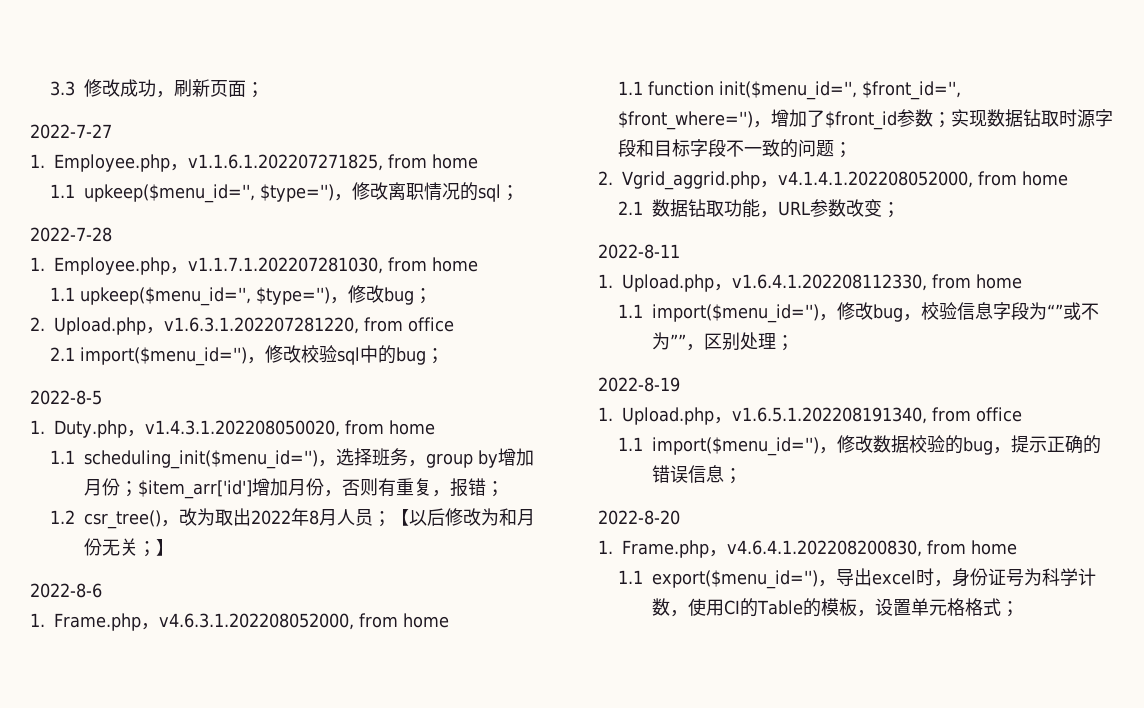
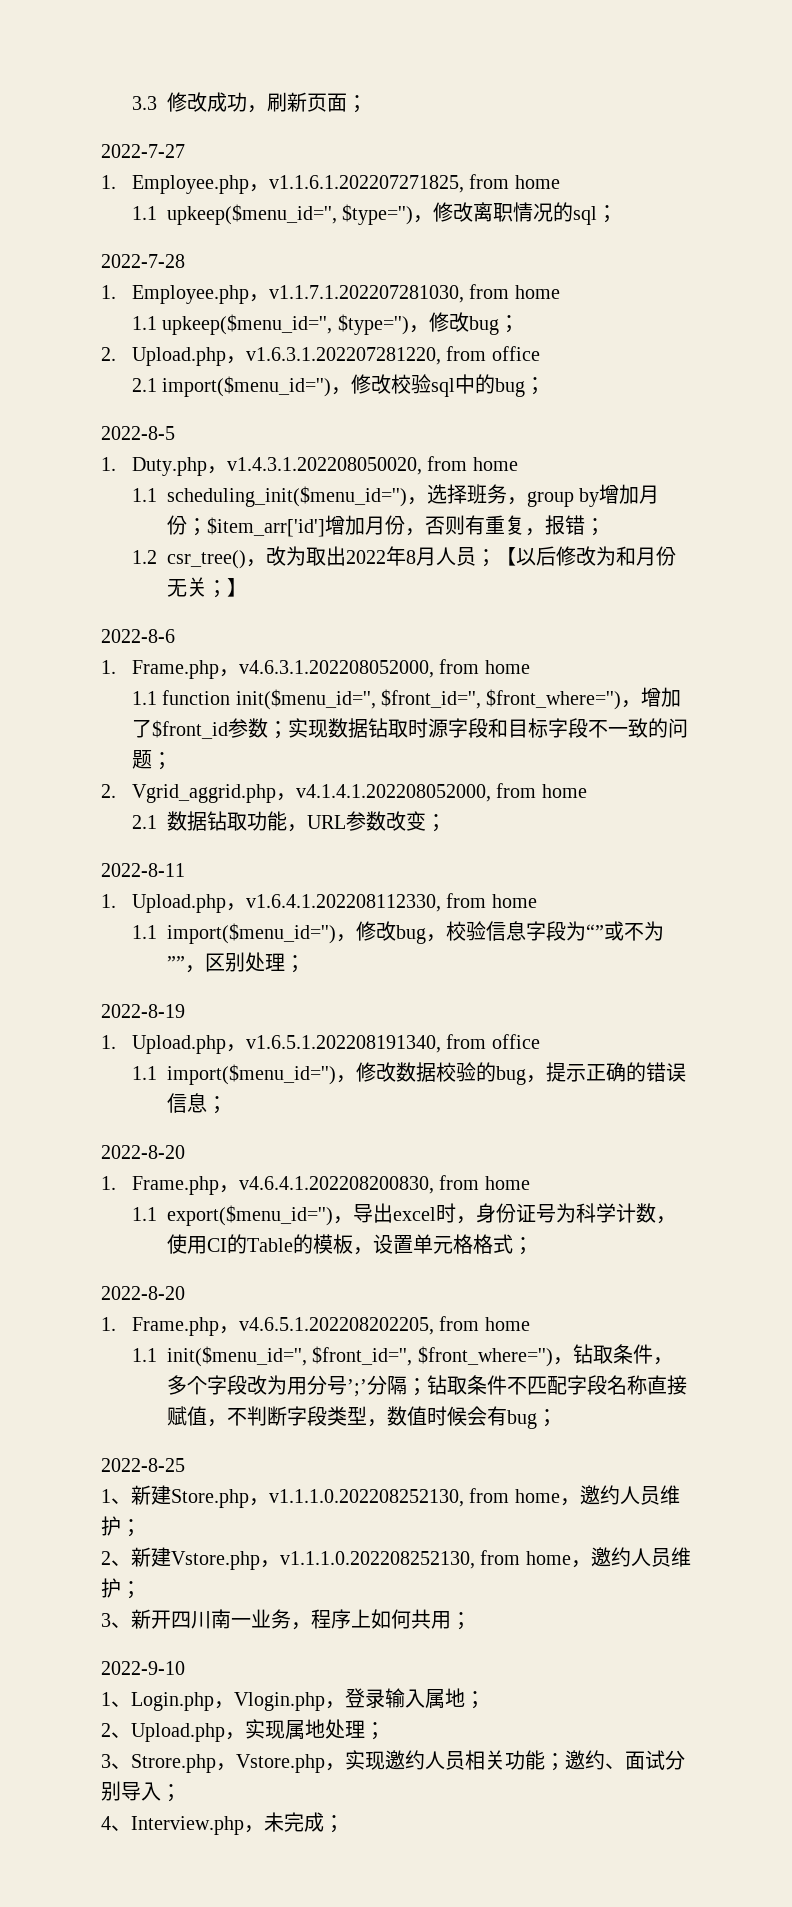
(1019, 609) none -> [101,1286,185,1300] [101,1316,530,1336] [131,1344,673,1367] [166,1375,687,1397] [166,1406,557,1429] [101,1458,185,1472] [101,1485,680,1508] [101,1516,141,1537] [101,1547,691,1570] [101,1578,141,1599] [101,1609,471,1630] [101,1661,185,1675] [101,1688,485,1711] [101,1719,385,1742] [101,1750,685,1773] [101,1781,181,1802] [101,1812,344,1835] // 2022-8-20 // 1. Frame.php，v4.6.5.1.202208202205, from home // 1.1 init($menu_id='', $front_id='', $front_where='')，钻取条件，多个字段改为用分号’;’分隔；钻取条件不匹配字段名称直接赋值，不判断字段类型，数值时候会有bug； // 2022-8-25 // 1、新建Store.php，v1.1.1.0.202208252130, from home，邀约人员维护； // 2、新建Vstore.php，v1.1.1.0.202208252130, from home，邀约人员维护； // 3、新开四川南一业务，程序上如何共用； // 2022-9-10 // 1、Login.php，Vlogin.php，登录输入属地； // 2、Upload.php，实现属地处理； // 3、Strore.php，Vstore.php，实现邀约人员相关功能；邀约、面试分别导入； // 4、Interview.php，未完成；

